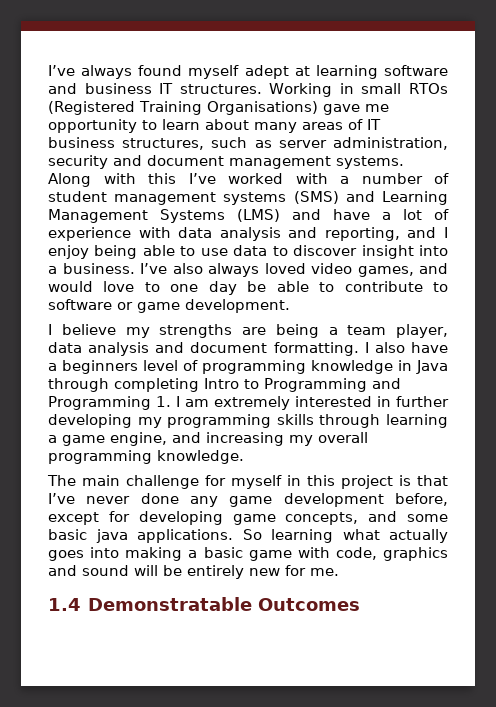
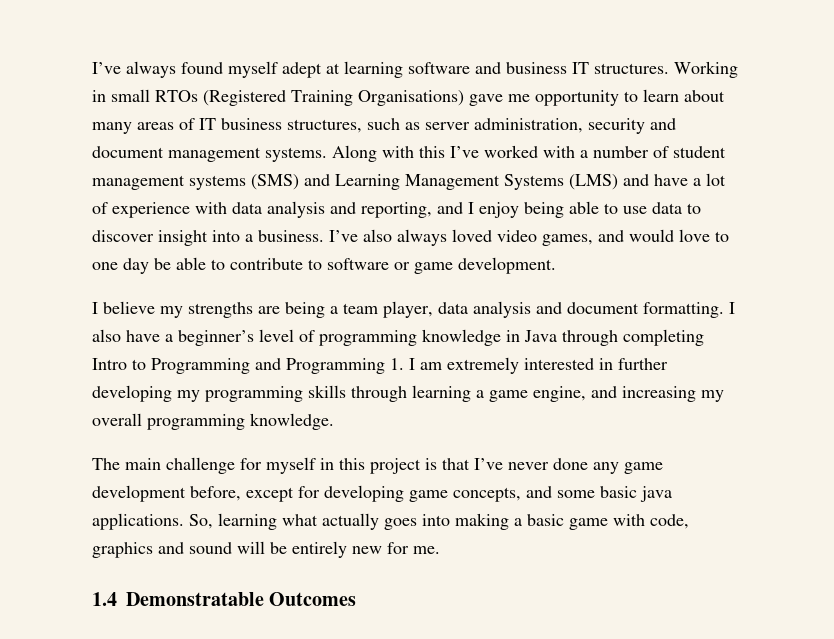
[62,360,138,374] beginners -> [178,330,254,346] beginner’s
[242,529,262,540] So -> [189,514,213,529] So,

